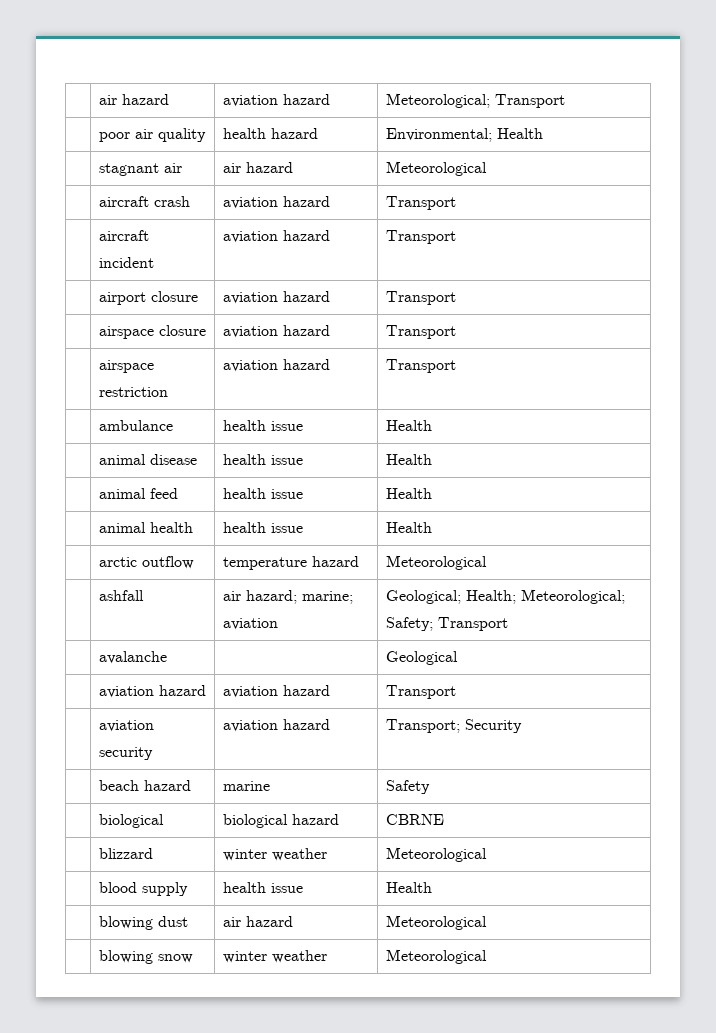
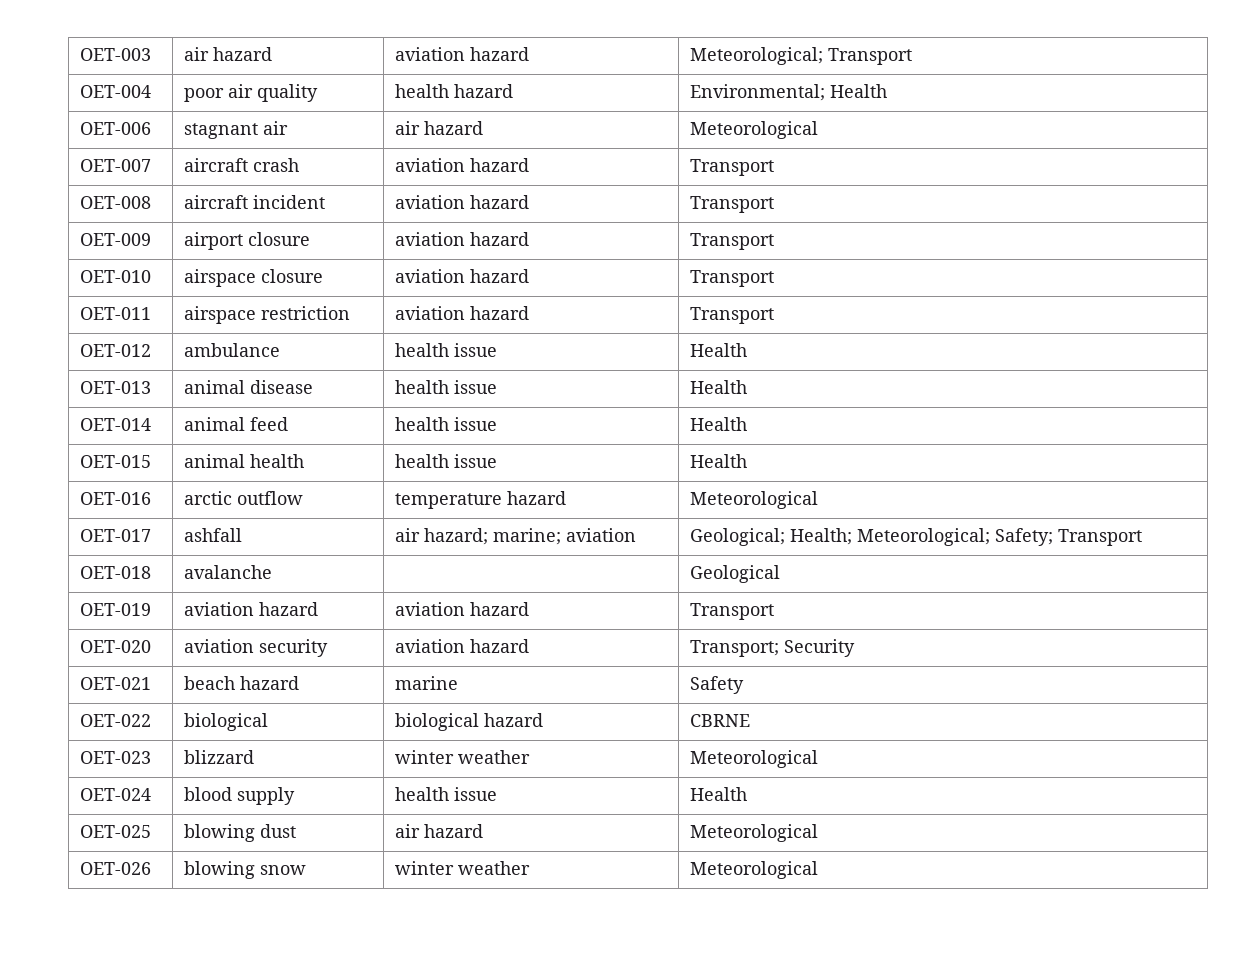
(98, 100) none -> [79,48,151,61] OET-003
(565, 101) none -> [79,85,151,98] OET-004
(543, 133) none -> [79,122,151,135] OET-006
(487, 168) none -> [79,159,151,172] OET-007
(456, 203) none -> [79,196,151,209] OET-008
(456, 237) none -> [79,233,151,246] OET-009
(456, 298) none -> [79,270,151,283] OET-010
(456, 332) none -> [79,307,151,320] OET-011
(456, 366) none -> [79,344,151,357] OET-012
(432, 425) none -> [79,381,151,394] OET-013
(432, 459) none -> [79,418,151,431] OET-014
(432, 493) none -> [79,455,151,468] OET-015
(432, 527) none -> [79,492,151,505] OET-016
(487, 562) none -> [79,529,151,542] OET-017
(508, 624) none -> [79,566,151,579] OET-018
(458, 658) none -> [79,603,151,616] OET-019
(456, 692) none -> [79,640,151,653] OET-020
(522, 726) none -> [79,677,151,690] OET-021
(430, 787) none -> [79,714,151,727] OET-022
(444, 819) none -> [79,751,151,764] OET-023
(487, 854) none -> [79,788,151,801] OET-024
(432, 887) none -> [79,825,151,838] OET-025
(487, 922) none -> [79,862,151,875] OET-026

